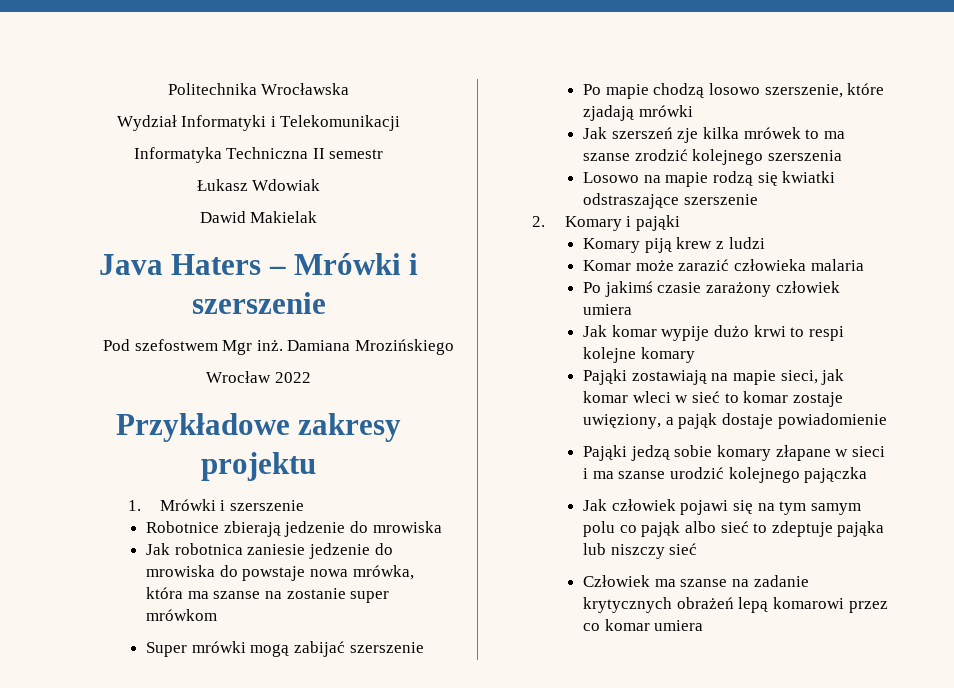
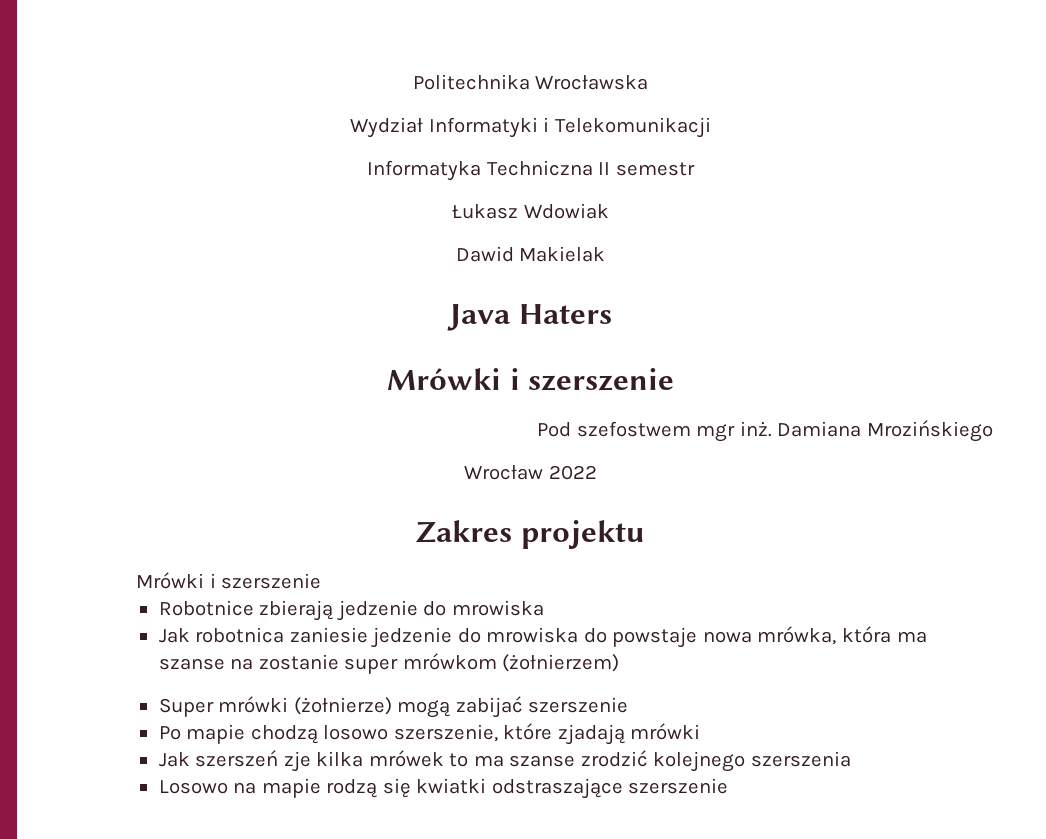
[268,266,286,275] – -> (612, 314) //
[222,340,253,355] Mgr -> [696,424,736,442] mgr
[115,413,402,442] Przykładowe zakresy -> [416,520,513,543] Zakres
[127,500,141,511] 1. -> (645, 534) none
(218, 615) none -> [502,654,620,672] (żołnierzem)
(246, 647) none -> [293,697,392,715] (żołnierze)
[532,215,680,231] [583,237,765,253] [583,259,864,271] [583,281,840,297] [583,304,633,315] [583,325,844,341] [583,347,695,363] [583,369,845,385] [583,391,843,407] [583,413,887,429] [583,445,885,461] [583,467,868,483] [583,499,861,515] [583,521,885,537] [583,543,698,559] [583,575,809,587] [583,597,888,613] [583,619,704,631] // 2. Komary i pająki // Komary piją krew z ludzi // Komar może zarazić człowieka malaria // Po jakimś czasie zarażony człowiek umiera // Jak komar wypije dużo krwi to respi kolejne komary // Pająki zostawiają na mapie sieci, jak komar wleci w sieć to komar zostaje uwięziony, a pająk dostaje powiadomienie // Pająki jedzą sobie komary złapane w sieci i ma szanse urodzić kolejnego pajączka // Jak człowiek pojawi się na tym samym polu co pająk albo sieć to zdeptuje pająka lub niszczy sieć // Człowiek ma szanse na zadanie krytycznych obrażeń lepą komarowi przez co komar umiera -> (729, 786) none

